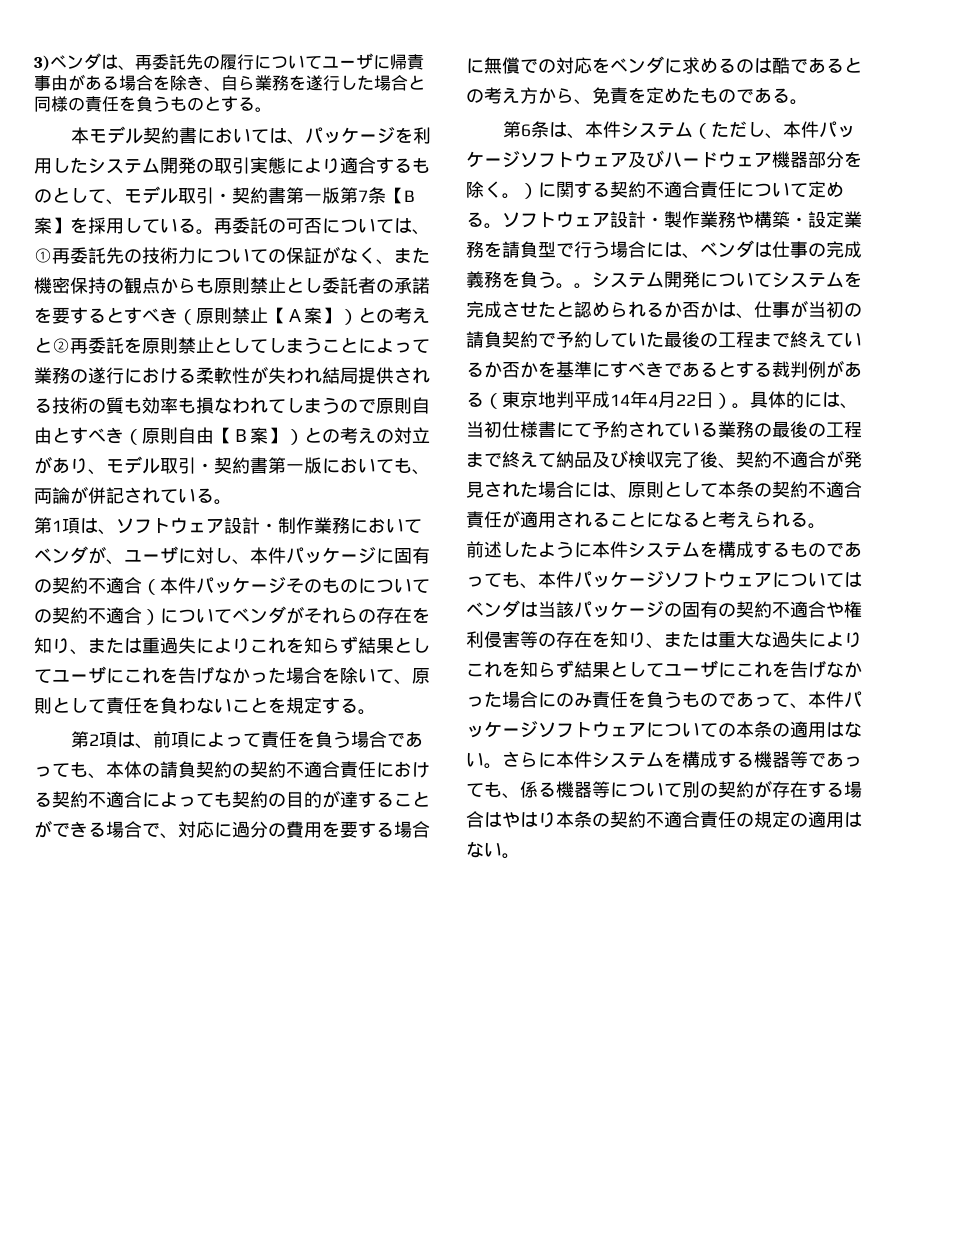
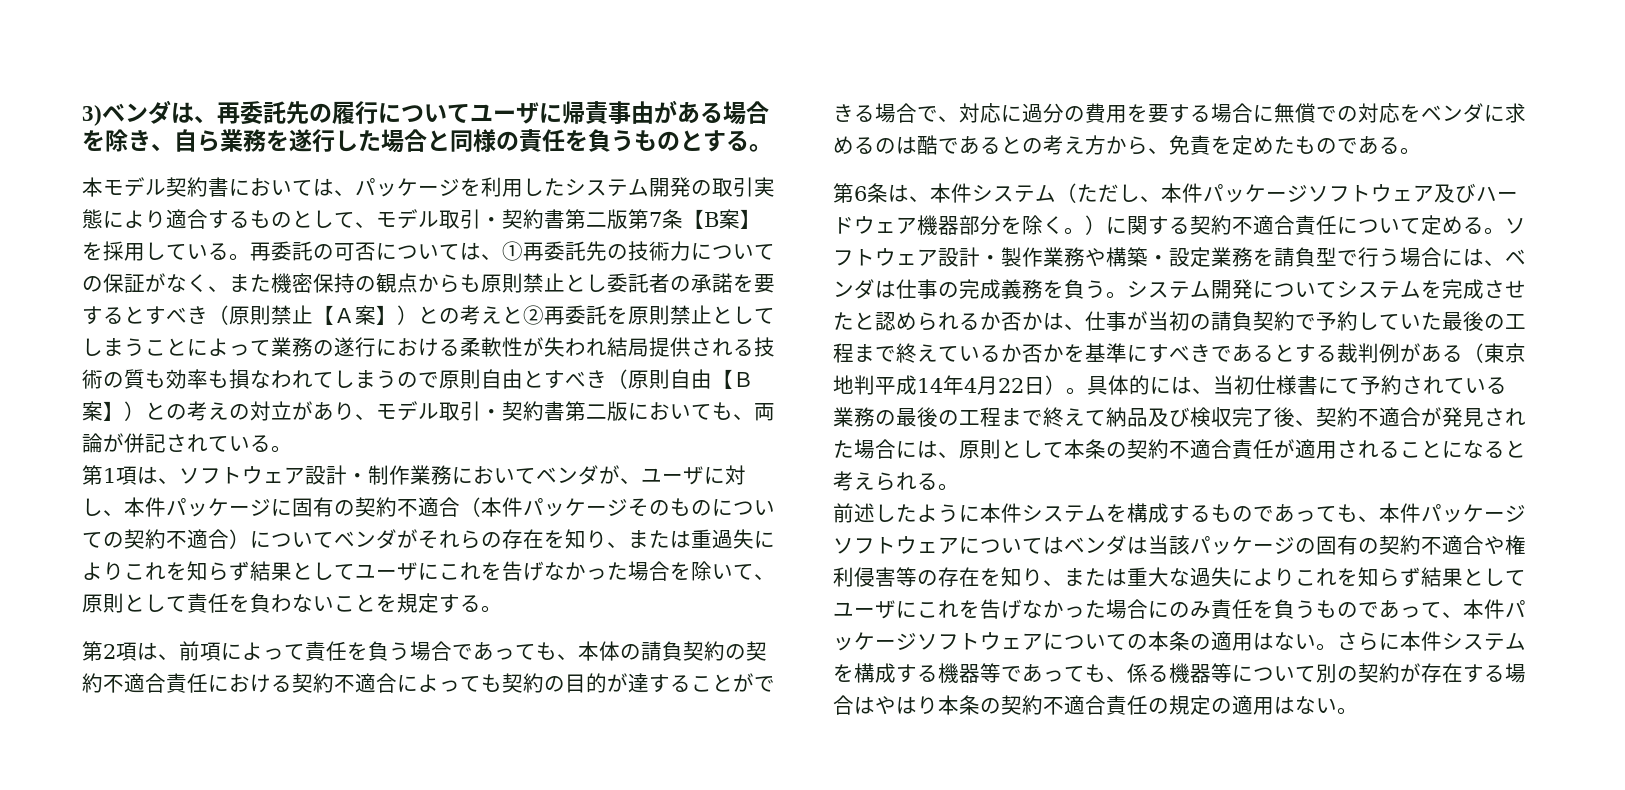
[304,194,322,202] 一 -> [586,212,607,227] 二
[286,464,304,472] 一 -> [586,404,607,419] 二
[574,283,592,289] 。 -> (1127, 295) none

